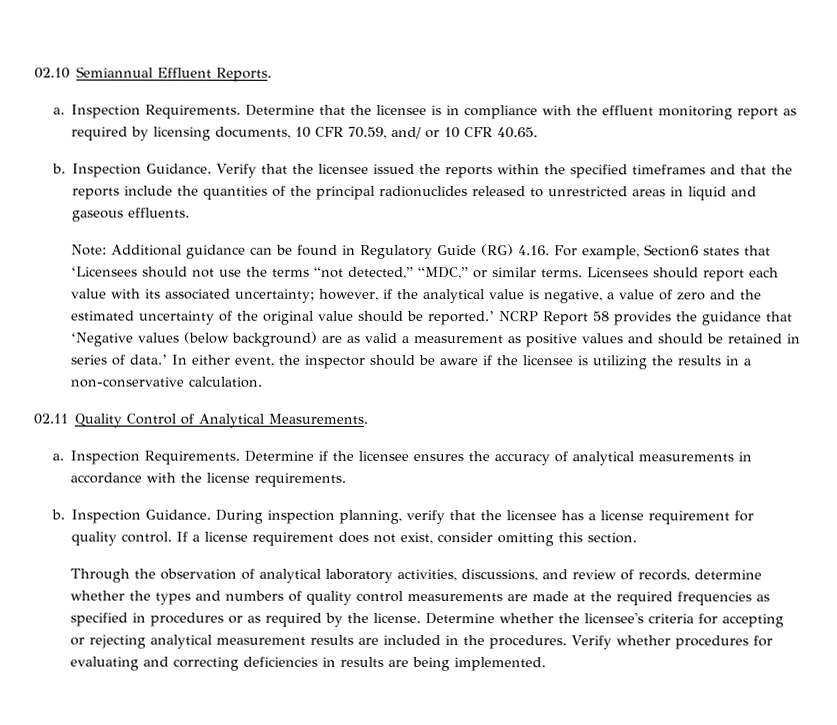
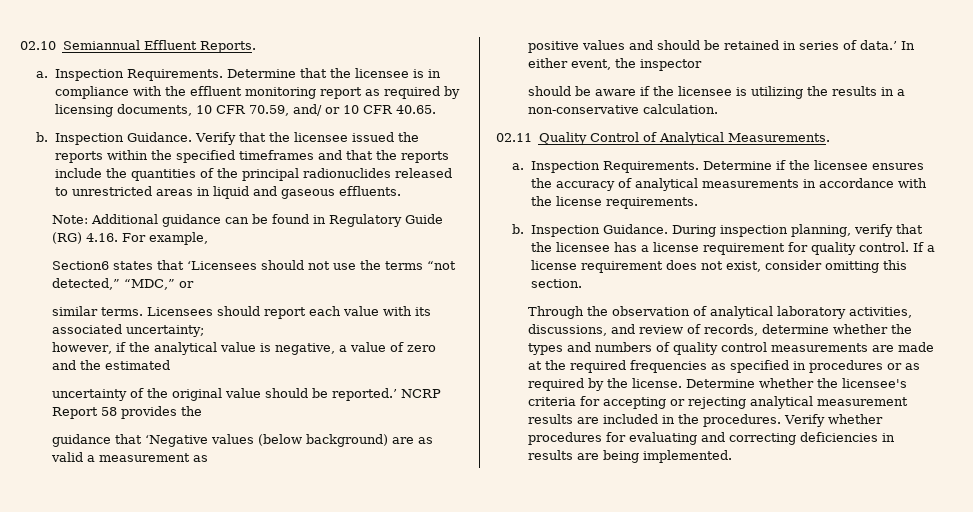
(641, 252) none -> (209, 238) //
(489, 274) none -> (195, 284) //
(316, 295) none -> (205, 331) //
(136, 315) none -> (171, 365) //
(699, 316) none -> (203, 411) //
(523, 340) none -> (209, 458) //
(367, 361) none -> (703, 65) //

